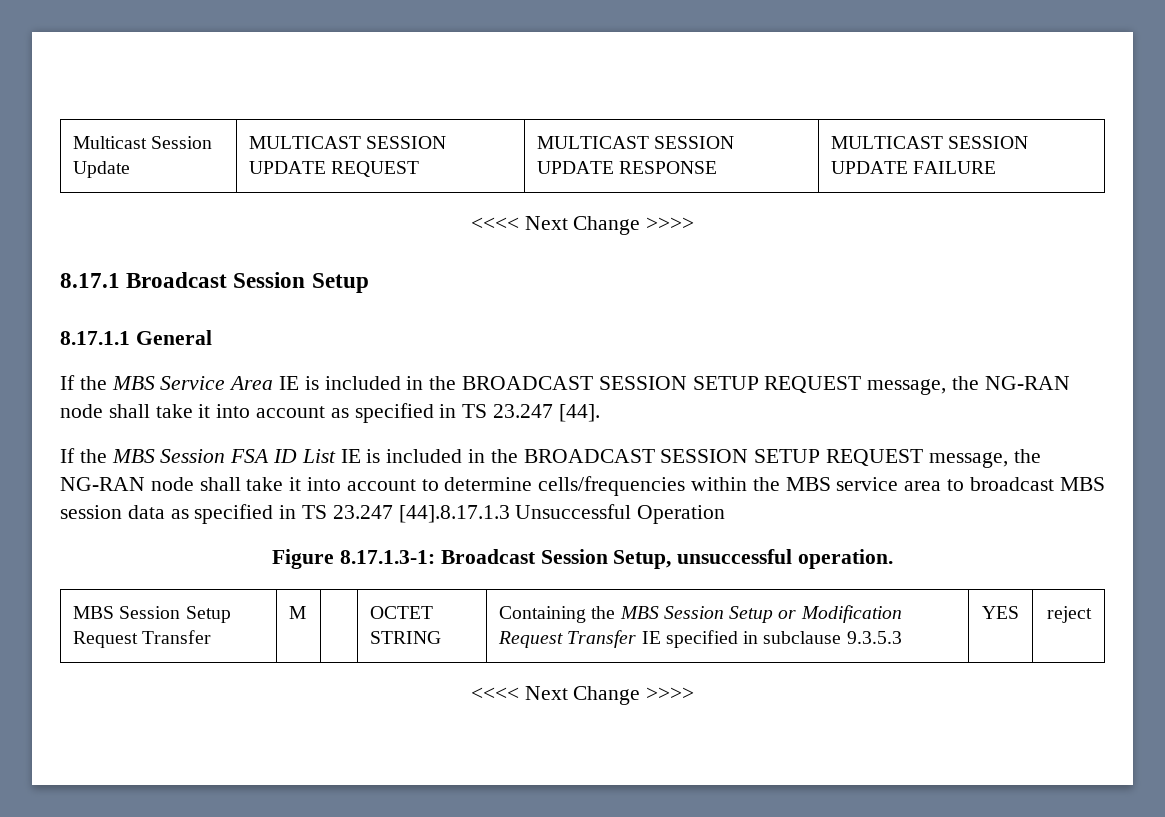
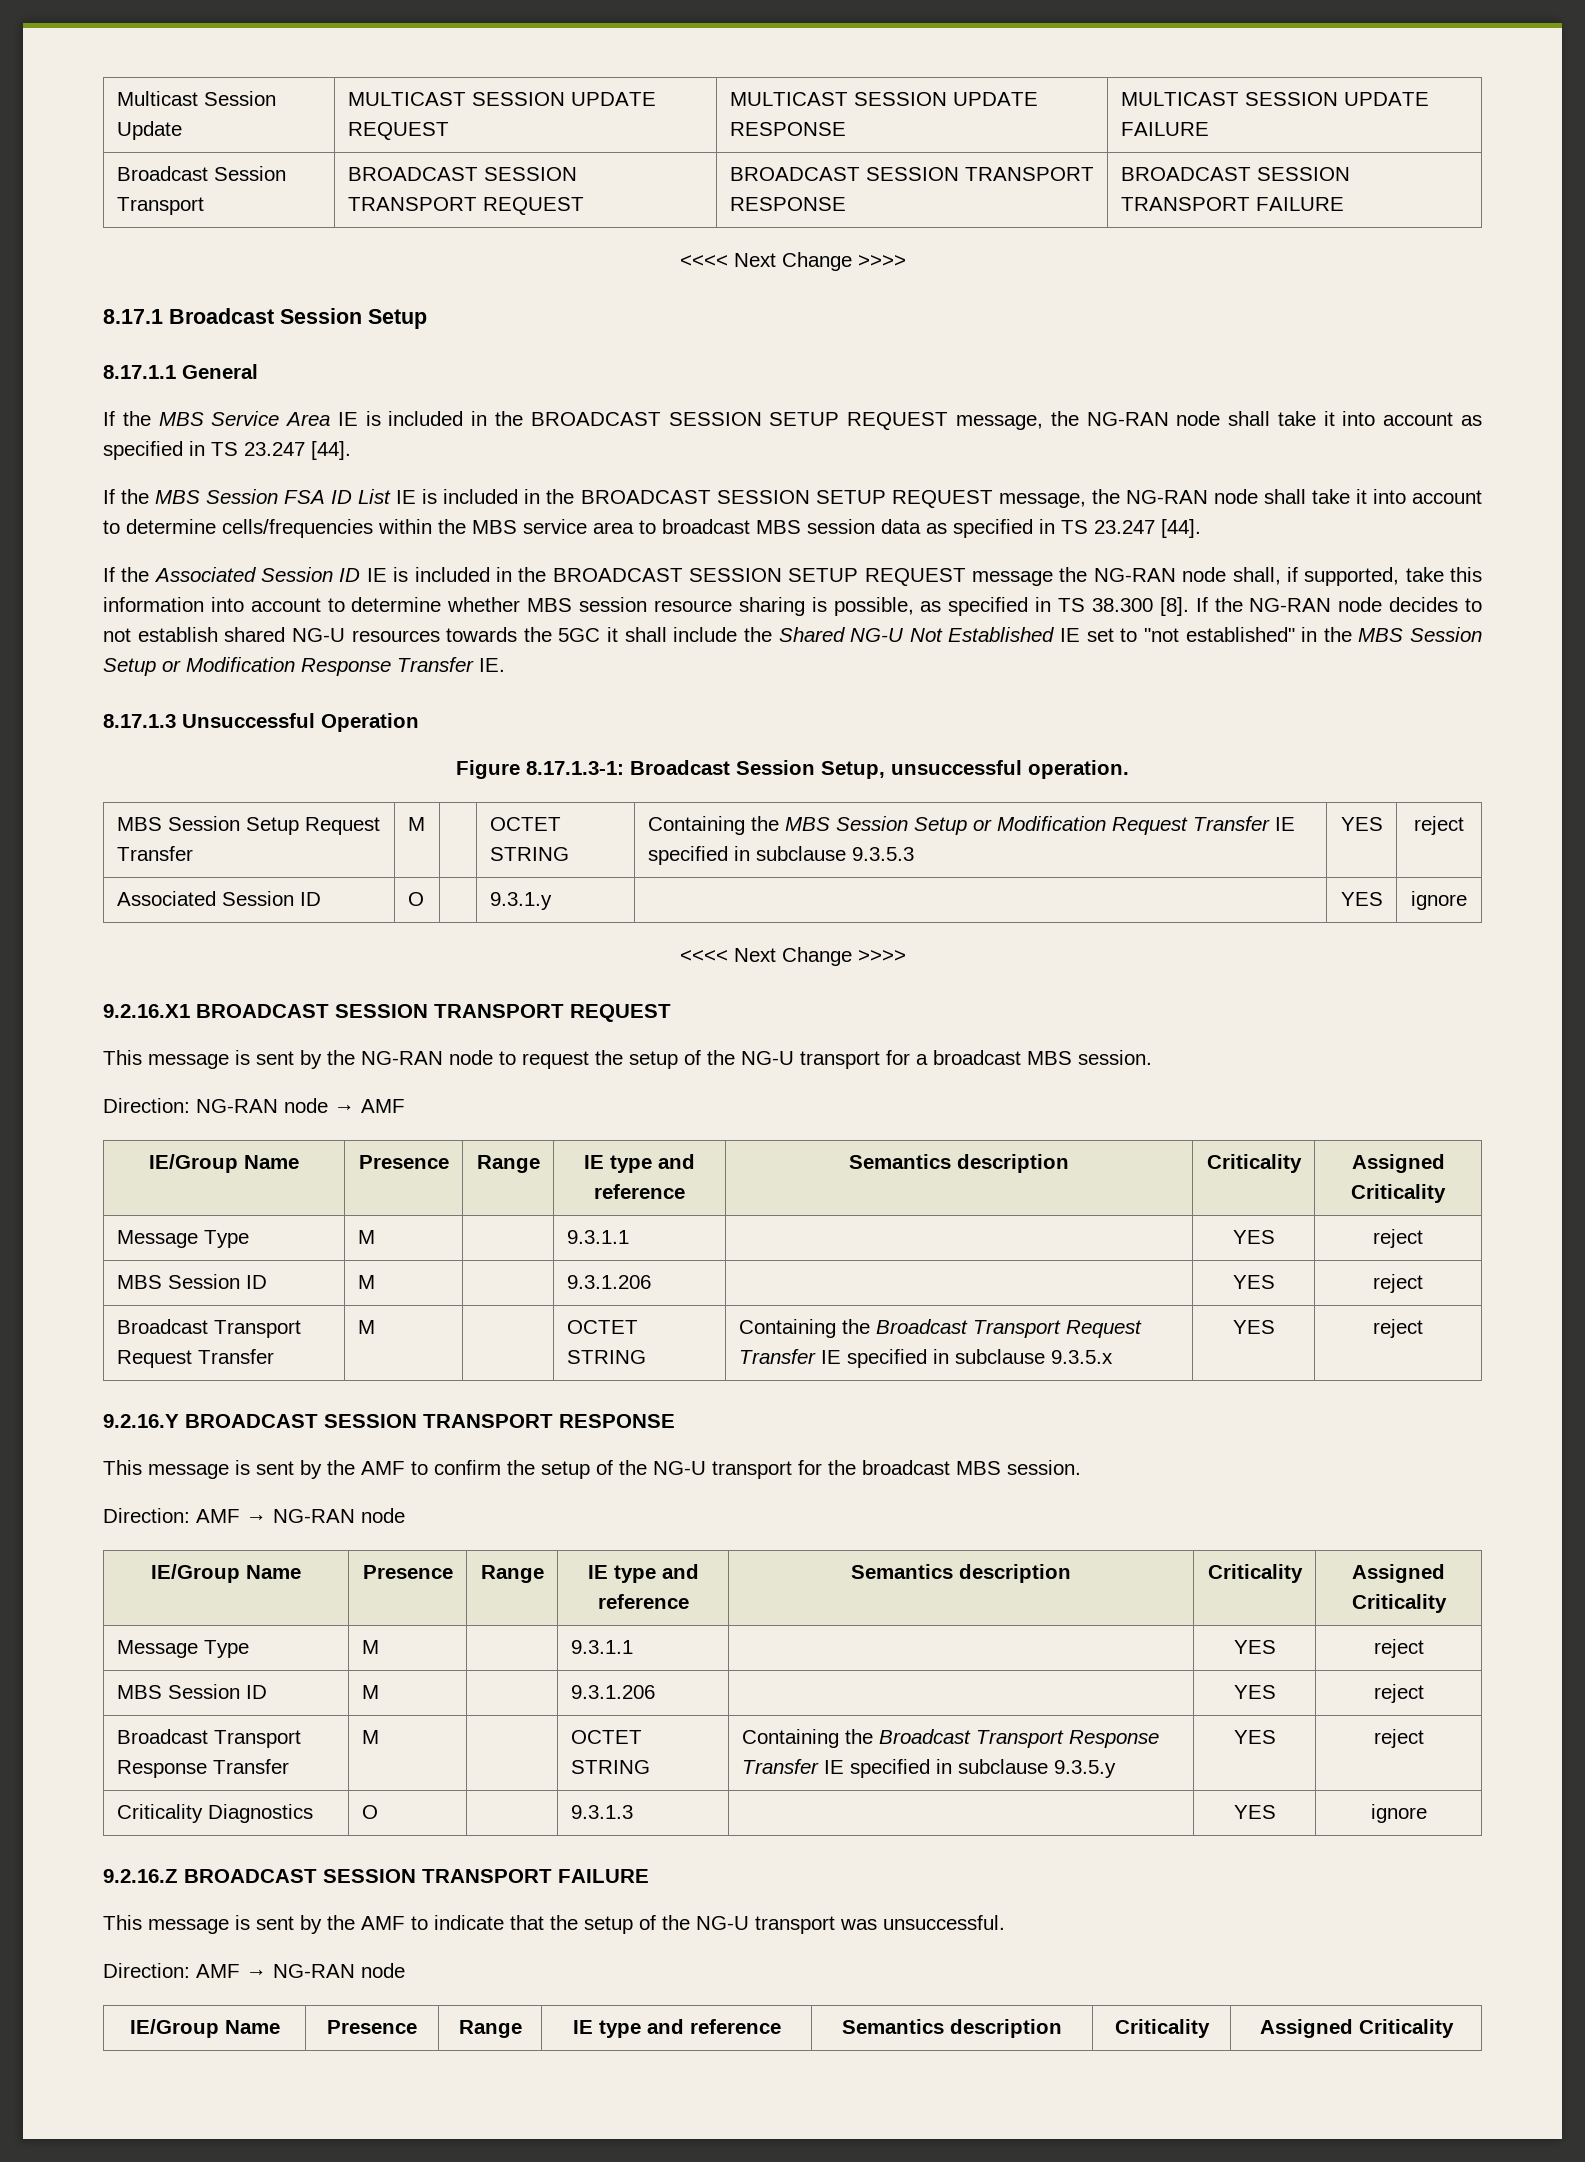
(997, 167) none -> [116,166,286,181] [116,197,204,215] [347,167,577,181] [347,197,584,215] [729,167,1094,181] [729,197,846,211] [1120,167,1350,181] [1120,197,1344,211] // Broadcast Session Transport | BROADCAST SESSION TRANSPORT REQUEST | BROADCAST SESSION TRANSPORT RESPONSE | BROADCAST SESSION TRANSPORT FAILURE
[398,505,510,523] [44].8.17.1.3 -> [1161,519,1201,538] [103,567,1482,586] [103,597,1482,616] [103,627,1482,642] [103,657,505,676] [103,714,176,728] [44]. // If the Associated Session ID IE is included in the BROADCAST SESSION SETUP REQUEST message the NG-RAN node shall, if supported, take this information into account to determine whether MBS session resource sharing is possible, as specified in TS 38.300 [8]. If the NG-RAN node decides to not establish shared NG-U resources towards the 5GC it shall include the Shared NG-U Not Established IE set to "not established" in the MBS Session Setup or Modification Response Transfer IE. // 8.17.1.3
[470,686,695,705] // <<<< Next Change >>>> -> [116,891,321,906] [407,892,424,906] [489,892,552,910] [1340,892,1383,906] [1411,891,1467,910] [679,947,906,966] [103,1004,671,1022] [103,1050,1152,1069] [103,1098,405,1113] [149,1154,299,1173] [358,1155,449,1169] [476,1155,540,1173] [584,1154,695,1173] [594,1184,685,1199] [849,1154,1069,1173] [1206,1154,1302,1173] [1351,1154,1445,1173] [1351,1184,1446,1203] [116,1230,249,1248] [357,1230,375,1244] [566,1230,629,1244] [1232,1230,1275,1244] [1373,1229,1423,1248] [116,1274,267,1289] [357,1275,375,1289] [566,1275,651,1289] [1232,1275,1275,1289] [1373,1274,1423,1293] [116,1319,301,1338] [116,1349,274,1368] [357,1320,375,1334] [566,1320,638,1334] [566,1350,646,1364] [738,1319,1142,1338] [738,1349,1113,1368] [1232,1320,1275,1334] [1373,1319,1423,1338] [103,1414,675,1428] [103,1460,1081,1479] [103,1508,405,1523] [151,1564,301,1583] [362,1565,453,1579] [480,1565,544,1583] [587,1564,699,1583] [597,1594,689,1609] [851,1564,1071,1583] [1207,1564,1303,1583] [1352,1564,1445,1583] [1351,1594,1447,1613] [116,1640,249,1658] [361,1640,379,1654] [570,1640,633,1654] [1233,1640,1276,1654] [1373,1639,1424,1658] [116,1684,267,1699] [361,1685,379,1699] [570,1685,655,1699] [1233,1685,1276,1699] [1373,1684,1424,1703] [116,1729,301,1748] [116,1759,289,1778] [361,1730,379,1744] [570,1730,642,1744] [570,1760,650,1774] [741,1729,1159,1748] [741,1759,1116,1778] [1233,1730,1276,1744] [1373,1729,1424,1748] [116,1804,313,1823] [361,1805,378,1819] [570,1805,633,1819] [1233,1805,1276,1819] [1370,1804,1427,1823] [103,1869,649,1883] [103,1915,1005,1934] [103,1963,405,1978] [129,2019,280,2038] [327,2020,417,2034] [458,2020,522,2038] [572,2019,781,2038] [842,2019,1062,2038] [1114,2019,1210,2038] [1259,2019,1454,2038] // Associated Session ID | O | | 9.3.1.y | | YES | ignore // <<<< Next Change >>>> // 9.2.16.X1 BROADCAST SESSION TRANSPORT REQUEST // This message is sent by the NG-RAN node to request the setup of the NG-U transport for a broadcast MBS session. // Direction: NG-RAN node → AMF // IE/Group Name | Presence | Range | IE type and reference | Semantics description | Criticality | Assigned Criticality // Message Type | M | | 9.3.1.1 | | YES | reject // MBS Session ID | M | | 9.3.1.206 | | YES | reject // Broadcast Transport Request Transfer | M | | OCTET STRING | Containing the Broadcast Transport Request Transfer IE specified in subclause 9.3.5.x | YES | reject // 9.2.16.Y BROADCAST SESSION TRANSPORT RESPONSE // This message is sent by the AMF to confirm the setup of the NG-U transport for the broadcast MBS session. // Direction: AMF → NG-RAN node // IE/Group Name | Presence | Range | IE type and reference | Semantics description | Criticality | Assigned Criticality // Message Type | M | | 9.3.1.1 | | YES | reject // MBS Session ID | M | | 9.3.1.206 | | YES | reject // Broadcast Transport Response Transfer | M | | OCTET STRING | Containing the Broadcast Transport Response Transfer IE specified in subclause 9.3.5.y | YES | reject // Criticality Diagnostics | O | | 9.3.1.3 | | YES | ignore // 9.2.16.Z BROADCAST SESSION TRANSPORT FAILURE // This message is sent by the AMF to indicate that the setup of the NG-U transport was unsuccessful. // Direction: AMF → NG-RAN node // IE/Group Name | Presence | Range | IE type and reference | Semantics description | Criticality | Assigned Criticality

